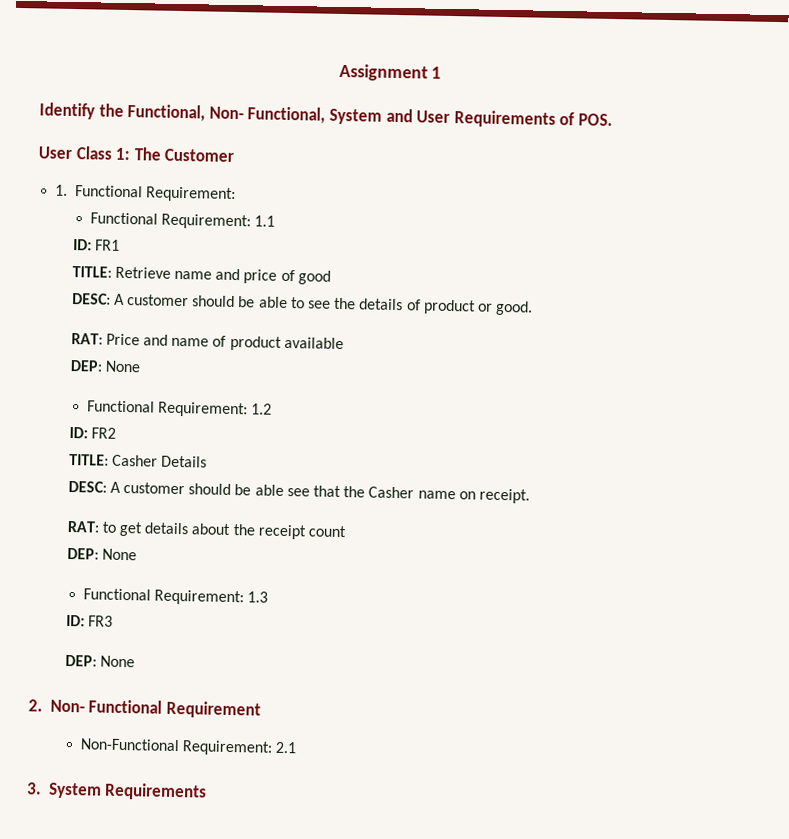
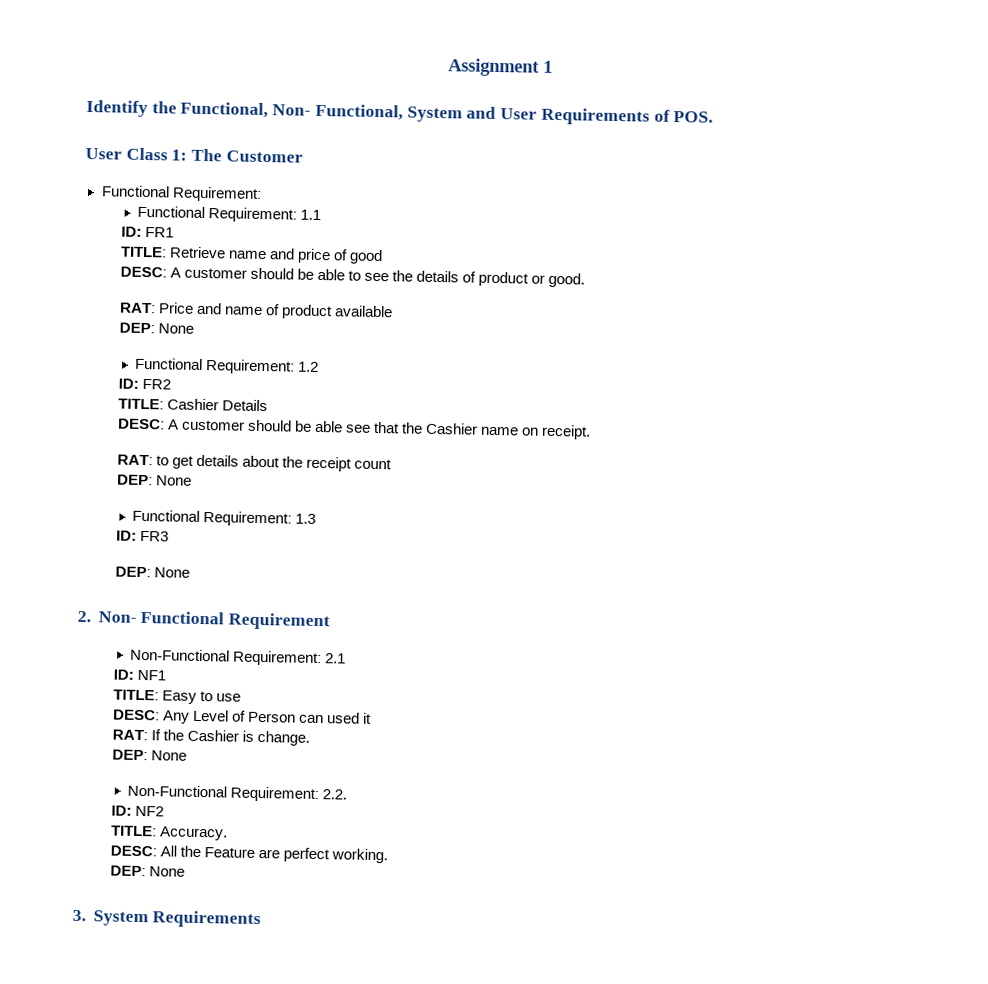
[55,184,69,196] 1. -> (303, 156) none
[111,454,158,467] Casher -> [166,398,219,411] Cashier
[368,486,415,499] Casher -> [425,422,479,435] Cashier
(298, 747) none -> [112,669,166,681] [112,689,241,704] [112,709,372,724] [111,729,310,746] [111,749,187,761] [127,784,348,803] [110,805,164,817] [110,825,228,841] [109,845,388,864] [109,865,185,877] // ID: NF1 // TITLE: Easy to use // DESC: Any Level of Person can used it // RAT: If the Cashier is change. // DEP: None // Non-Functional Requirement: 2.2. // ID: NF2 // TITLE: Accuracy. // DESC: All the Feature are perfect working. // DEP: None

